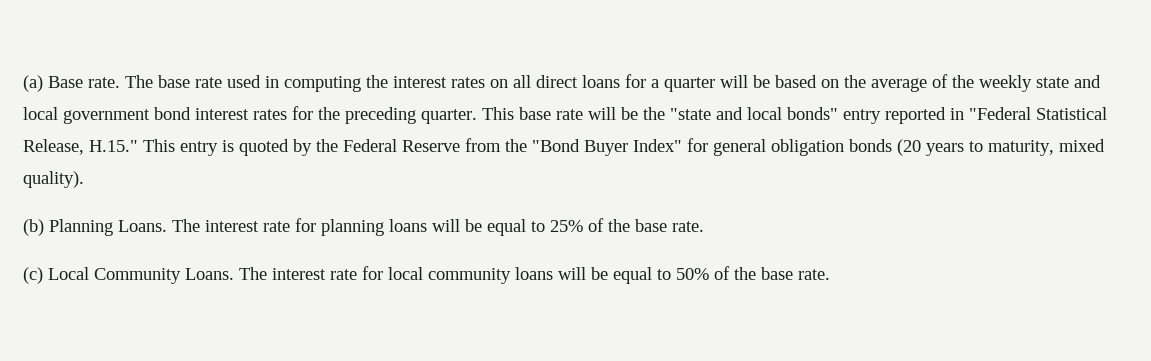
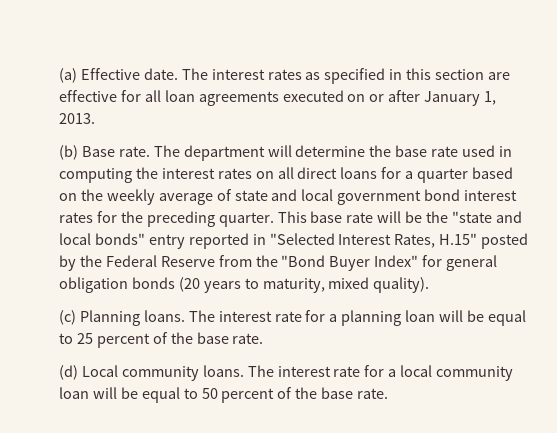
[48,75,153,88] Base rate. The -> [80,68,511,84] [59,90,497,106] [59,113,95,124] [59,145,392,161] Effective date. The interest rates as specified in this section are effective for all loan agreements executed on or after January 1, 2013. // (b) Base rate. The department will determine the
[720,75,770,88] will be -> (469, 175) none
(866, 81) none -> [106,189,155,205] weekly
[952,75,1032,92] the weekly -> (232, 195) none
[969,107,1107,120] [23,139,289,156] "Federal Statistical Release, H.15." This entry is quoted -> [269,233,529,249] "Selected Interest Rates, H.15" posted
[23,218,583,236] (b) Planning Loans. The interest rate for planning loans will be equal to 25% -> [59,310,526,326] [59,333,150,348] (c) Planning loans. The interest rate for a planning loan will be equal to 25 percent
[23,266,383,284] (c) Local Community Loans. The interest rate for -> [59,365,397,381] (d) Local community loans. The interest rate for a
[515,267,709,284] loans will be equal to 50% -> [59,387,275,403] loan will be equal to 50 percent

